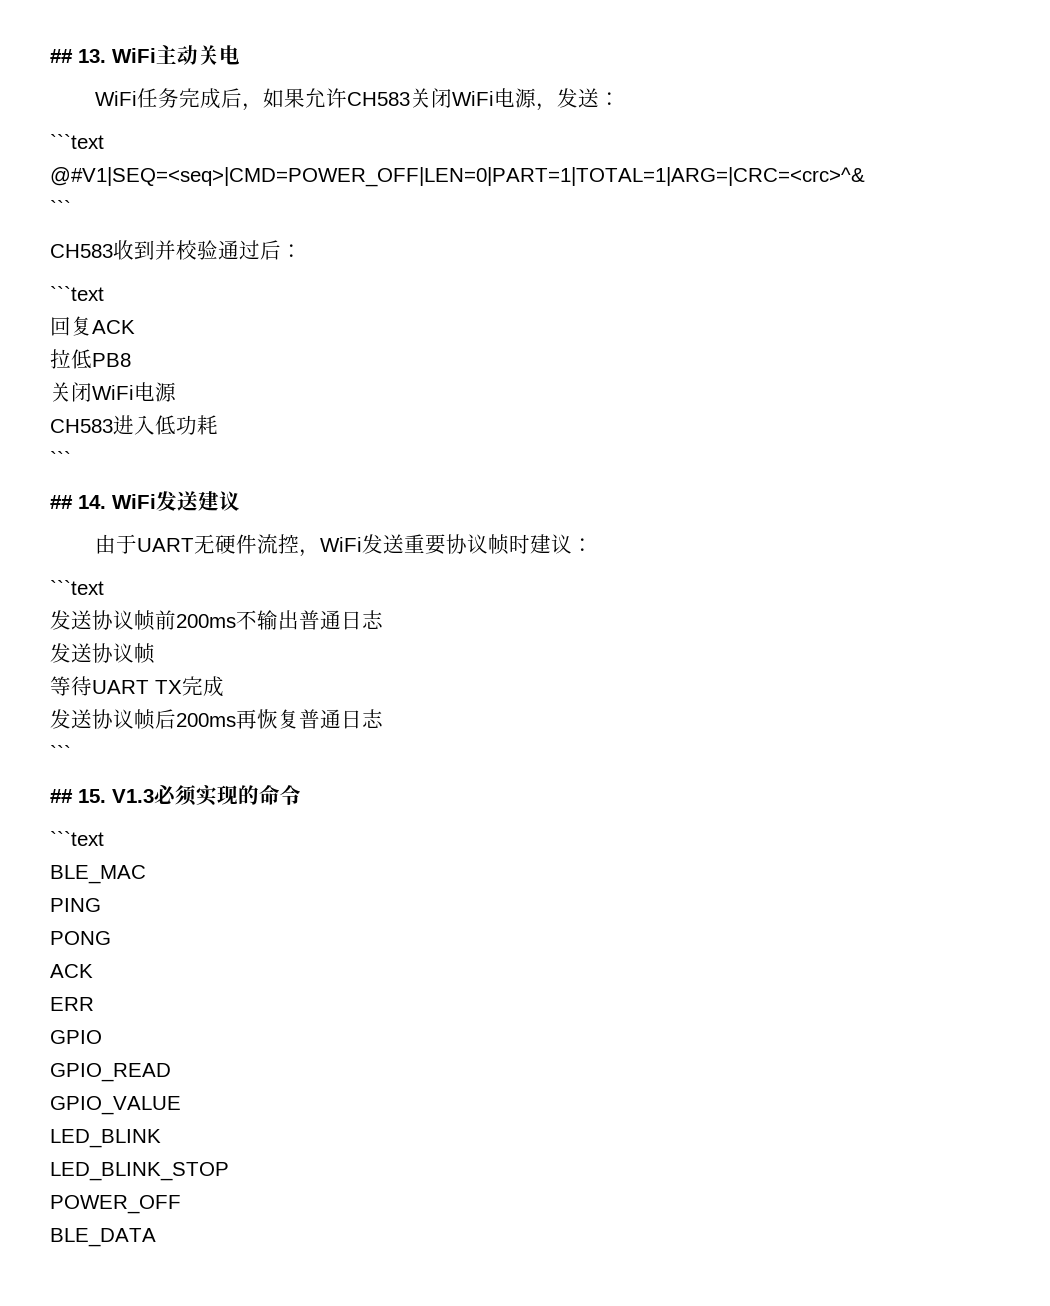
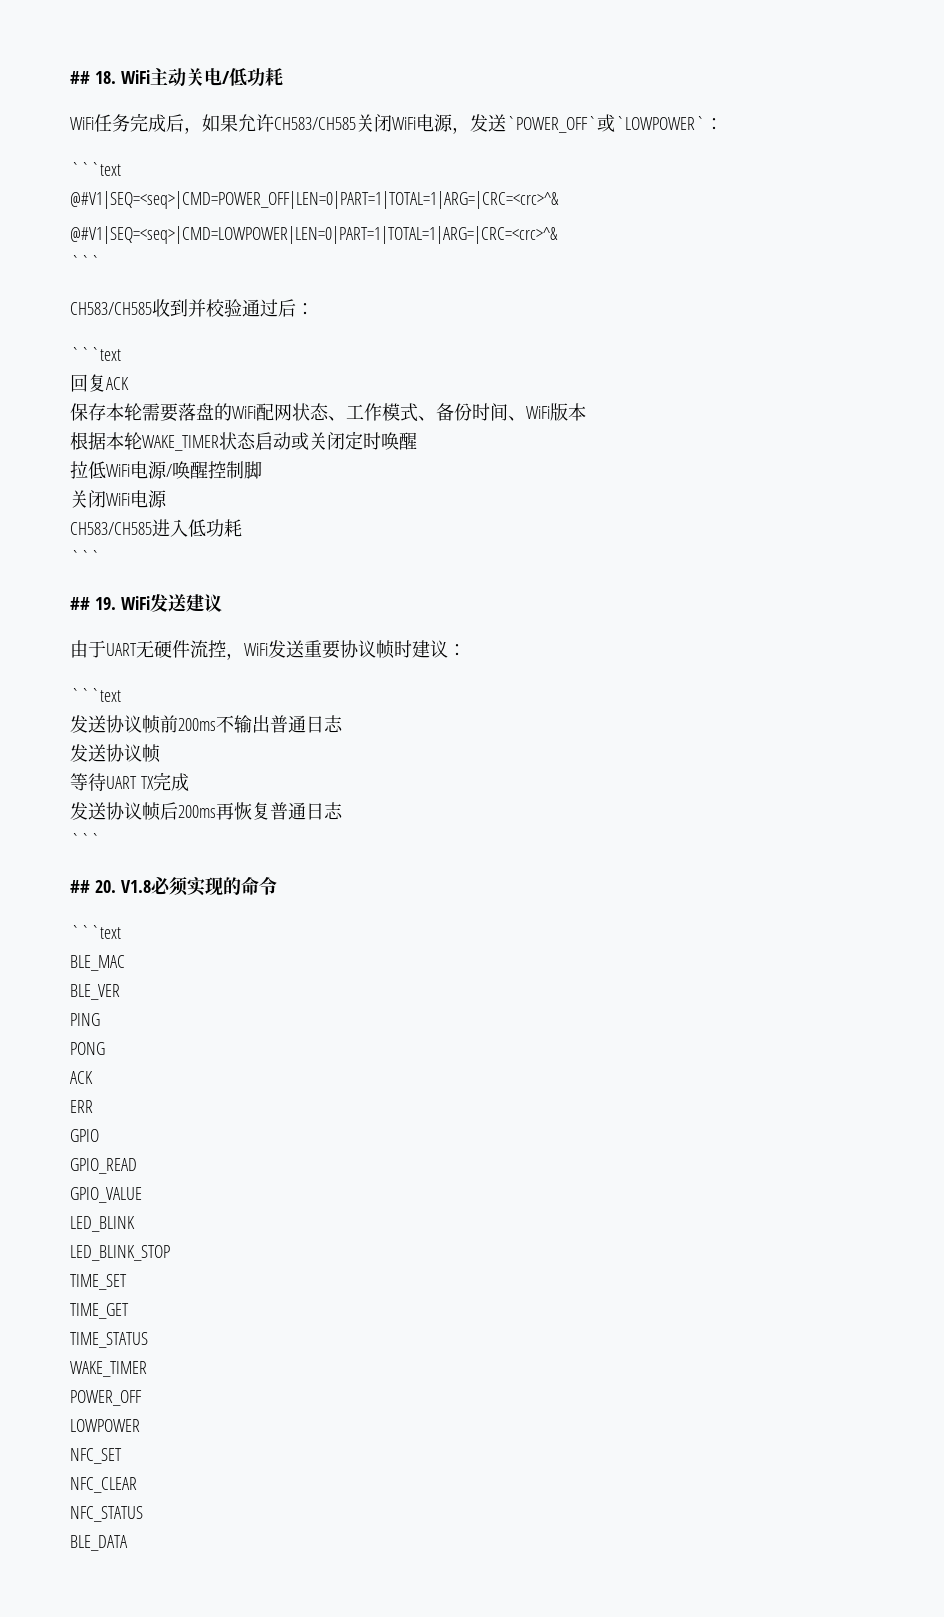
[50,49,106,63] ## 13. -> [70,71,116,84] ## 18.
(240, 55) none -> [221,68,283,86] /低功耗
[347,92,411,106] CH583 -> [274,117,356,130] CH583/CH585
(600, 98) none -> [506,114,705,133] `POWER_OFF`或`LOWPOWER`
[50,200,71,215] [50,244,113,258] // ``` // CH583 -> [70,226,558,244] [70,255,100,269] [70,302,152,315] // @#V1|SEQ=<seq>|CMD=LOWPOWER|LEN=0|PART=1|TOTAL=1|ARG=|CRC=<crc>^& // ``` // CH583/CH585
[50,349,131,369] 拉低PB8 -> [70,403,586,422] [70,431,417,451] [70,461,262,479] 保存本轮需要落盘的WiFi配网状态、工作模式、备份时间、WiFi版本 // 根据本轮WAKE_TIMER状态启动或关闭定时唤醒 // 拉低WiFi电源/唤醒控制脚
[50,419,113,433] CH583 -> [70,522,152,535] CH583/CH585
[78,495,106,509] 14. -> [94,597,116,610] 19.
[78,789,154,803] 15. V1.3 -> [94,880,151,893] 20. V1.8
(146, 874) none -> [70,984,120,1000] // BLE_VER
[50,1195,181,1214] POWER_OFF -> [70,1274,127,1290] [70,1303,129,1319] [70,1332,148,1348] [70,1361,147,1377] [70,1390,142,1406] [70,1419,140,1432] [70,1448,122,1464] [70,1477,137,1493] [70,1506,143,1522] TIME_SET // TIME_GET // TIME_STATUS // WAKE_TIMER // POWER_OFF // LOWPOWER // NFC_SET // NFC_CLEAR // NFC_STATUS

